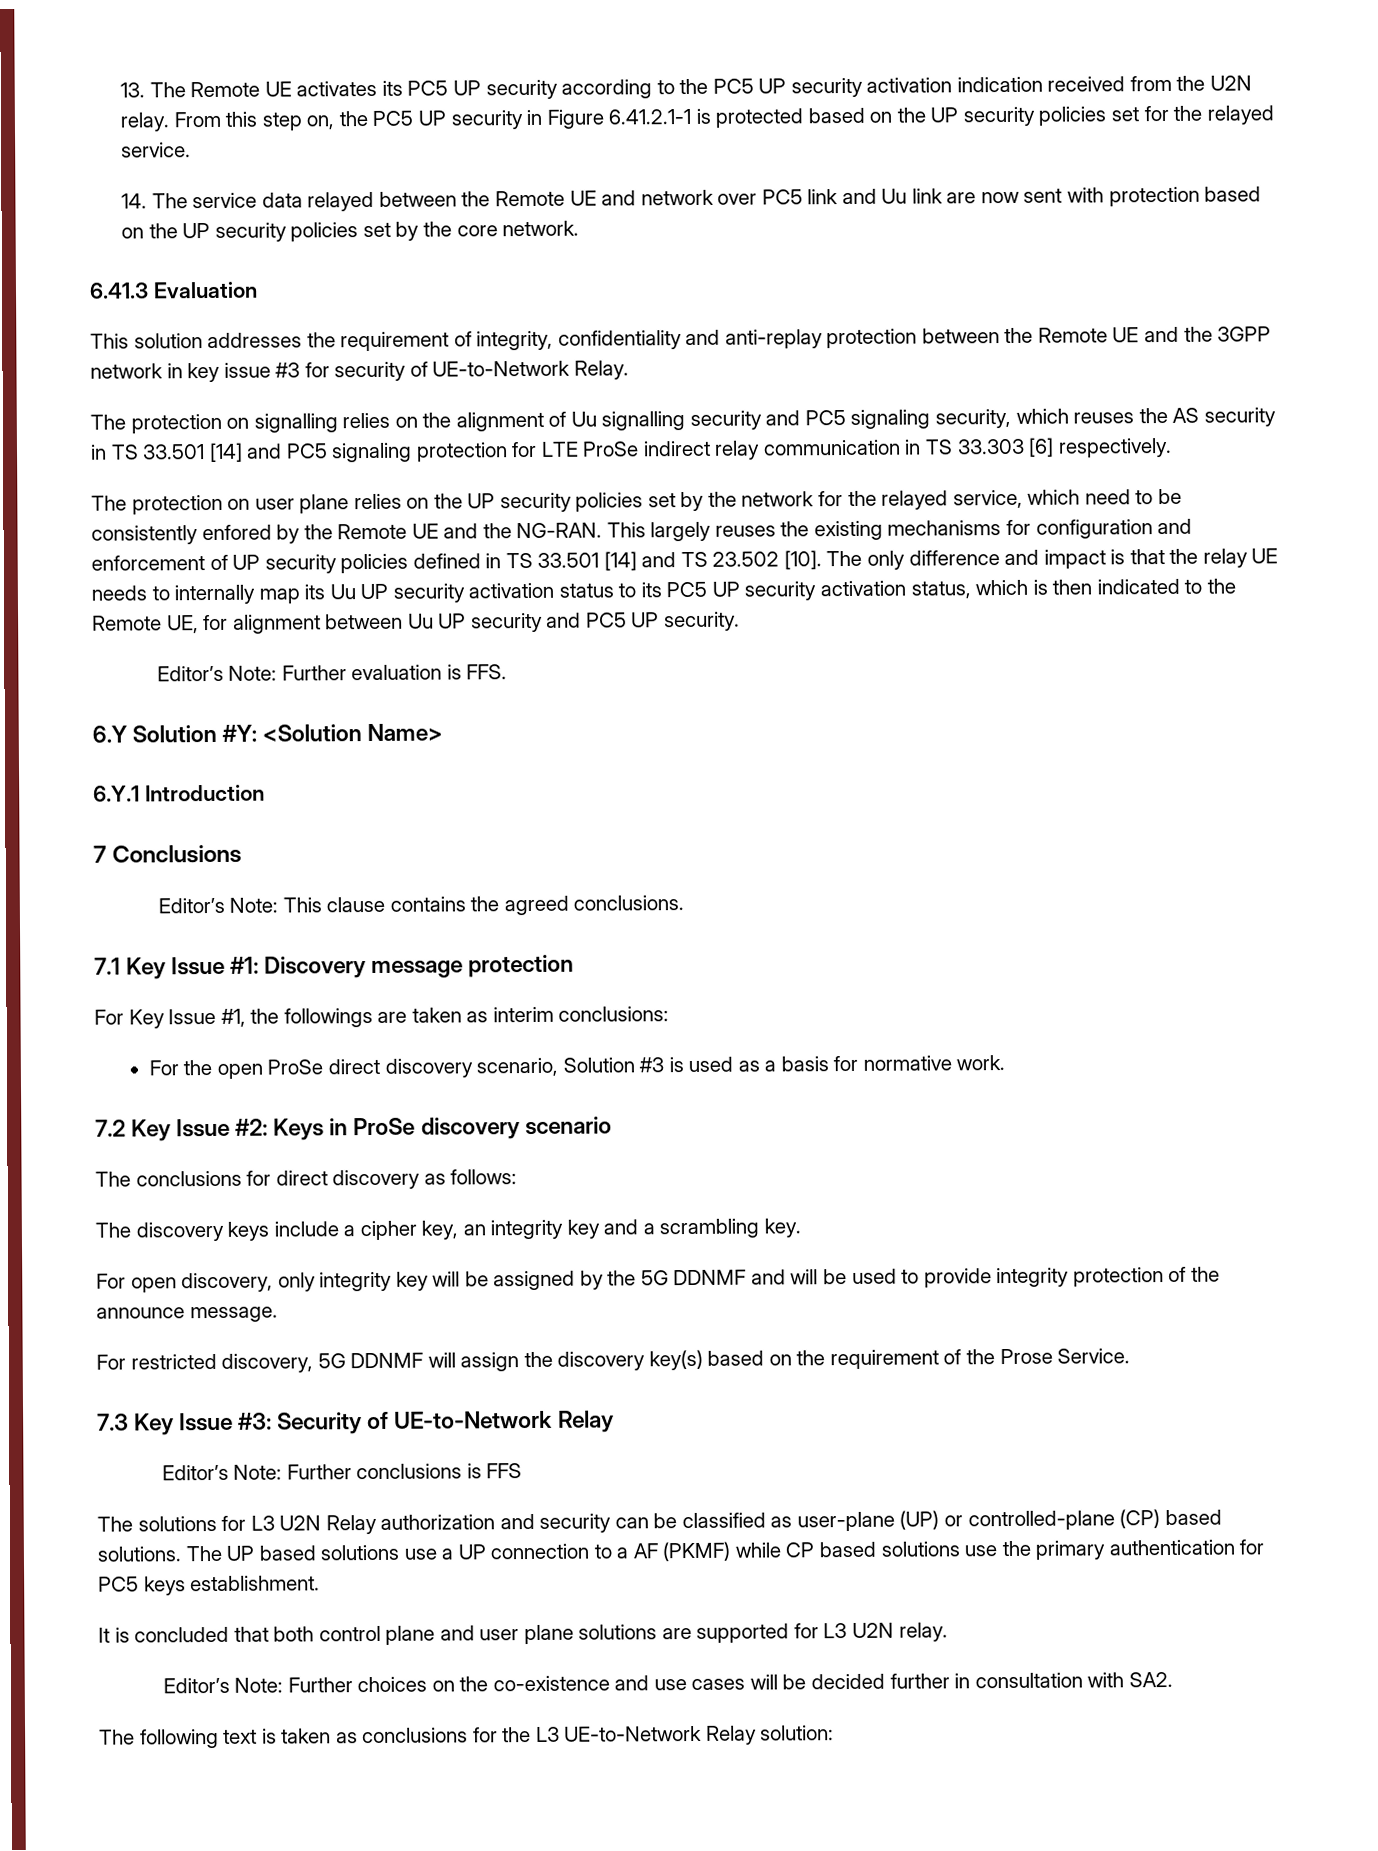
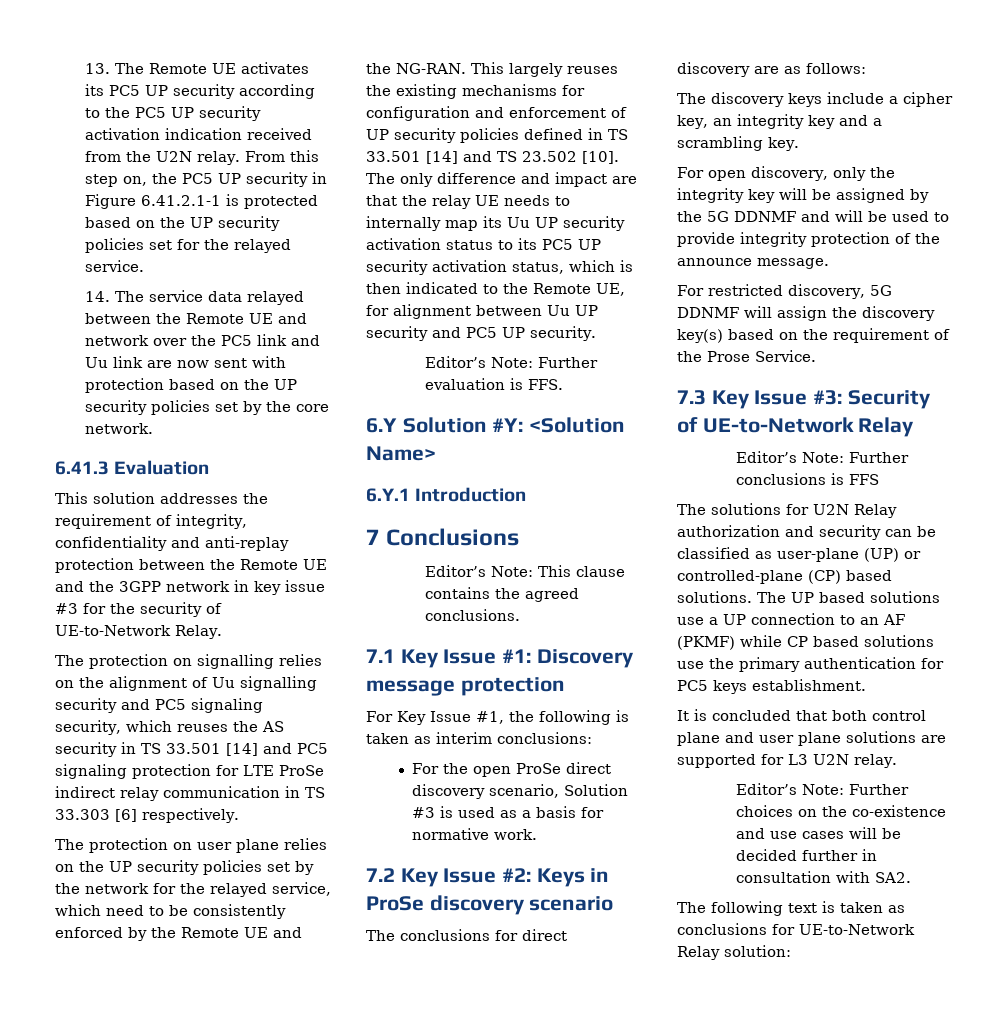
(758, 199) none -> [190,335,216,346] the
(330, 370) none -> [110,603,135,614] the
[201,524,272,541] enfored -> [55,927,123,938] enforced
[1110,549,1126,565] is -> [612,176,637,184] are
[283,1007,408,1028] followings are -> [539,710,629,725] following is
(421, 1179) none -> [754,66,779,74] are
(316, 1282) none -> [869,167,895,178] the
[250,1515,275,1531] L3 -> (809, 509) none
[616,1547,629,1559] a -> [860,617,879,625] an
[502,1726,560,1743] the L3 -> (795, 929) none

